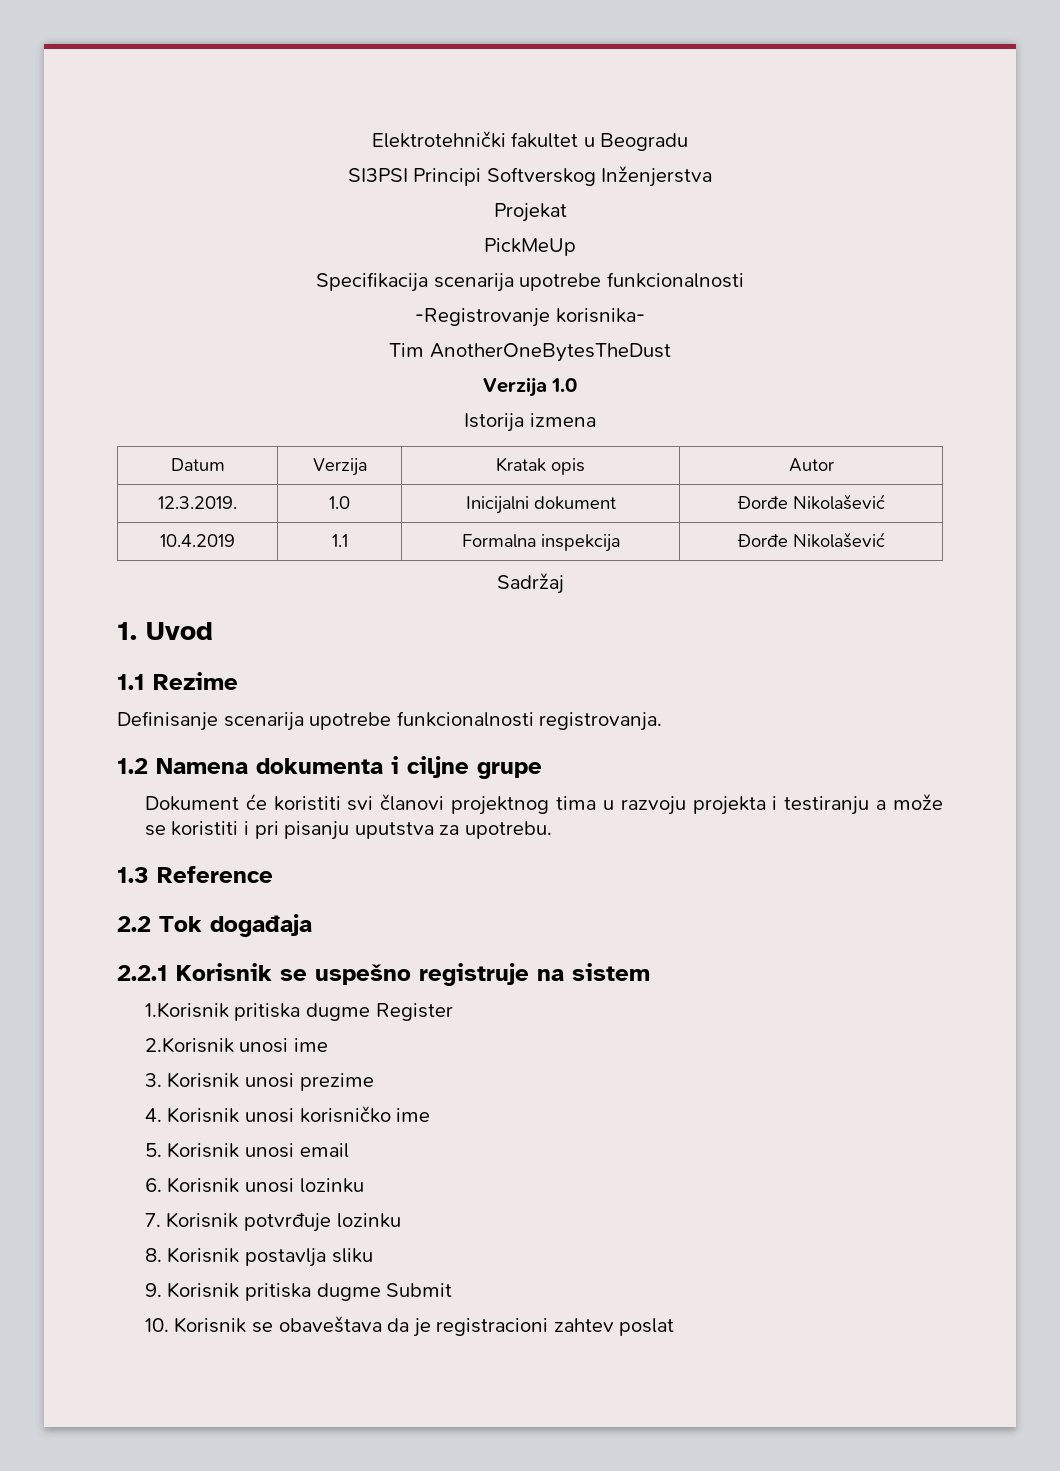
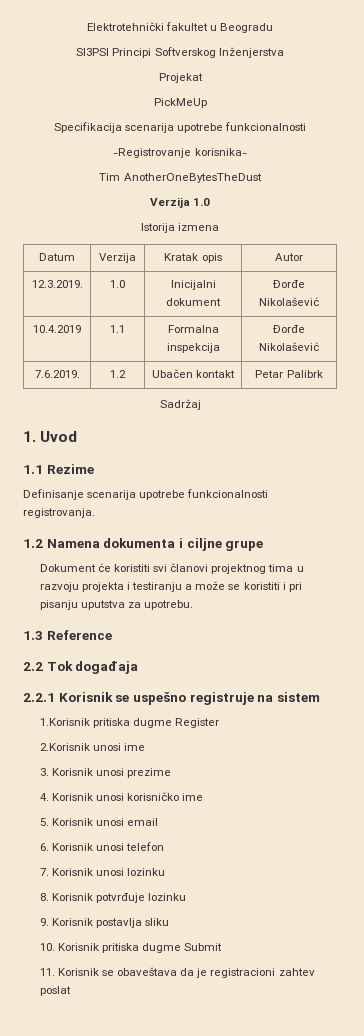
(885, 540) none -> [34,370,80,378] [110,370,126,378] [151,369,236,378] [255,370,323,378] // 7.6.2019. | 1.2 | Ubačen kontakt | Petar Palibrk
[299,1178,364,1193] [144,1213,161,1227] lozinku // 7. -> [126,842,165,851] [39,868,166,876] [39,893,49,901] telefon // 7. Korisnik unosi lozinku // 8.
[144,1248,162,1262] 8. -> [39,918,49,926] 9.
[144,1283,162,1297] 9. -> [39,943,55,951] 10.
[144,1318,169,1332] 10. -> [39,968,55,976] 11.

